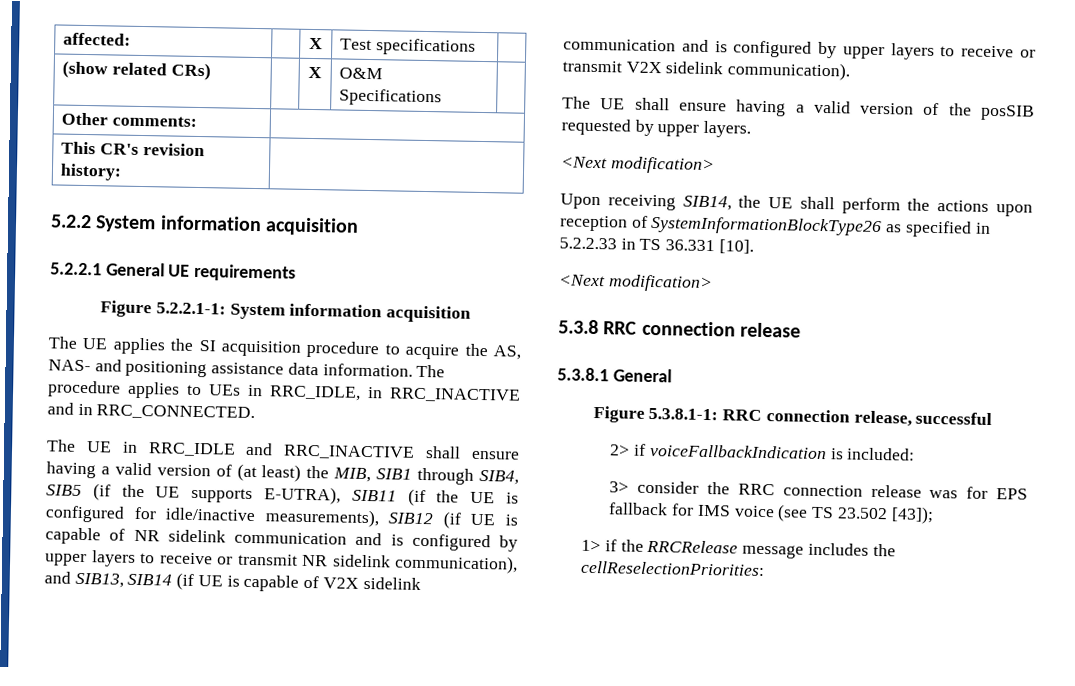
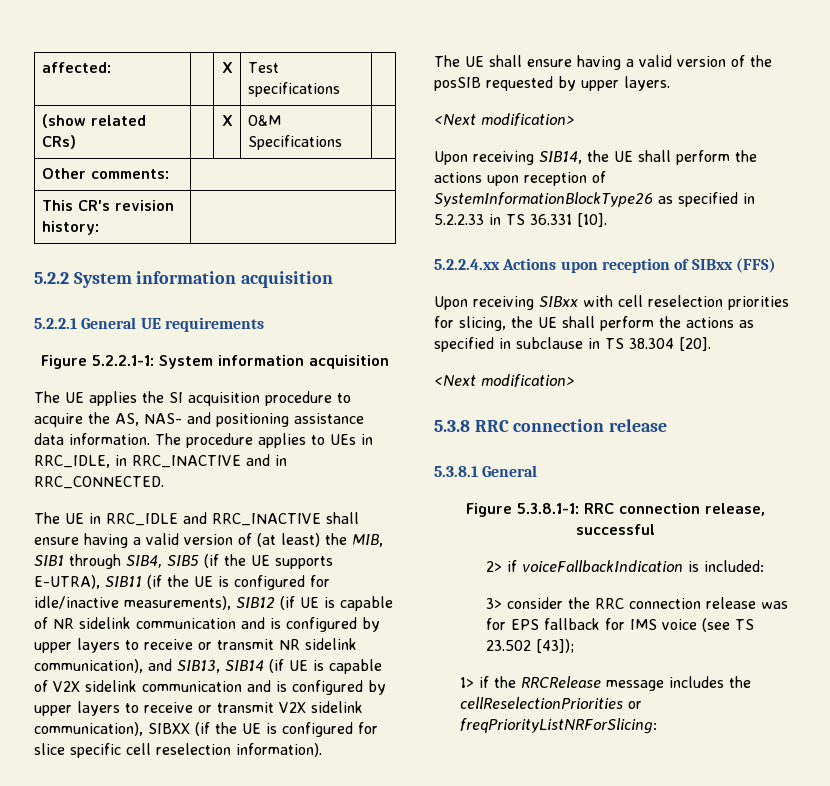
[727,61,851,81] communication). -> [34,722,378,737] [34,743,322,758] communication), SIBXX (if the UE is configured for slice specific cell reselection information).
(754, 246) none -> [434,258,776,273] [434,295,789,310] [434,316,754,331] [434,337,711,352] // 5.2.2.4.xx Actions upon reception of SIBxx (FFS) // Upon receiving SIBxx with cell reselection priorities for slicing, the UE shall perform the actions as specified in subclause in TS 38.304 [20].
[580,560,766,577] cellReselectionPriorities: -> [460,697,643,709] [460,718,658,734] cellReselectionPriorities or freqPriorityListNRForSlicing:

